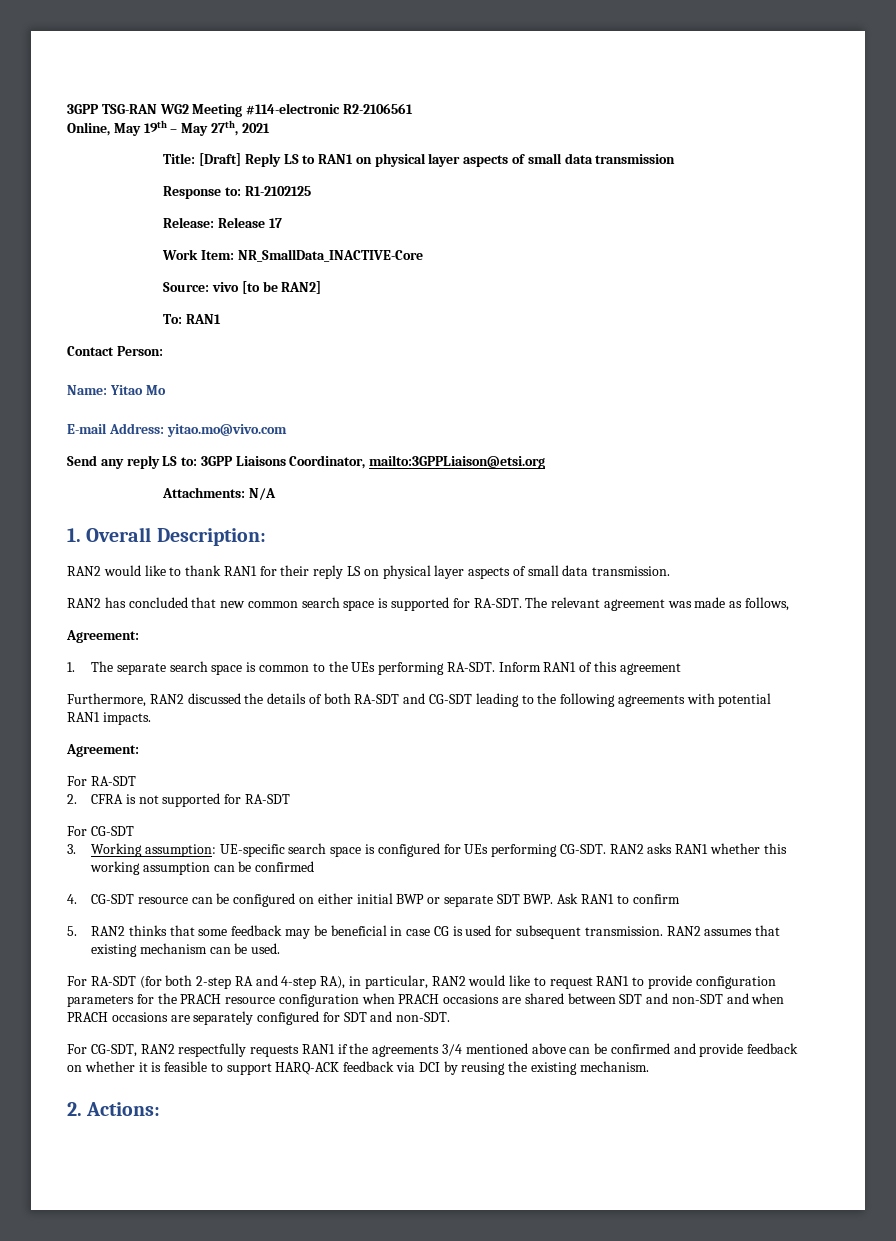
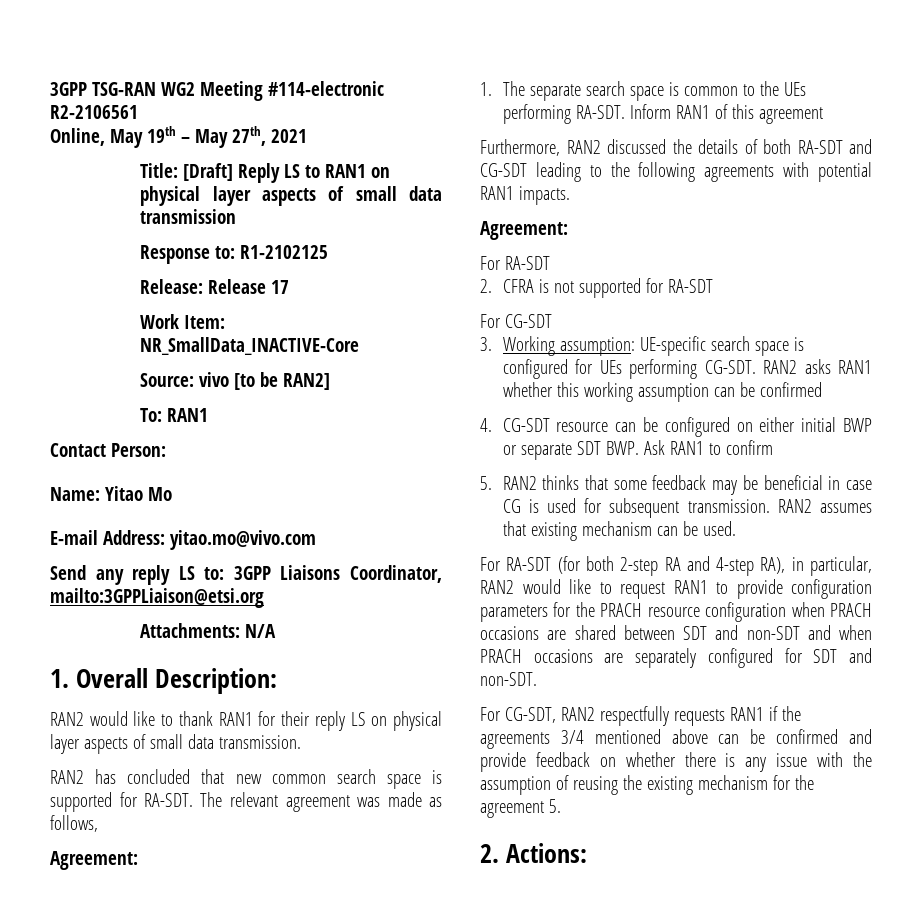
[138,1061,649,1075] it is feasible to support HARQ-ACK feedback via DCI by reusing the existing mechanism. -> [684,752,872,772] [480,775,814,795] [480,799,561,818] there is any issue with the assumption of reusing the existing mechanism for the agreement 5.

